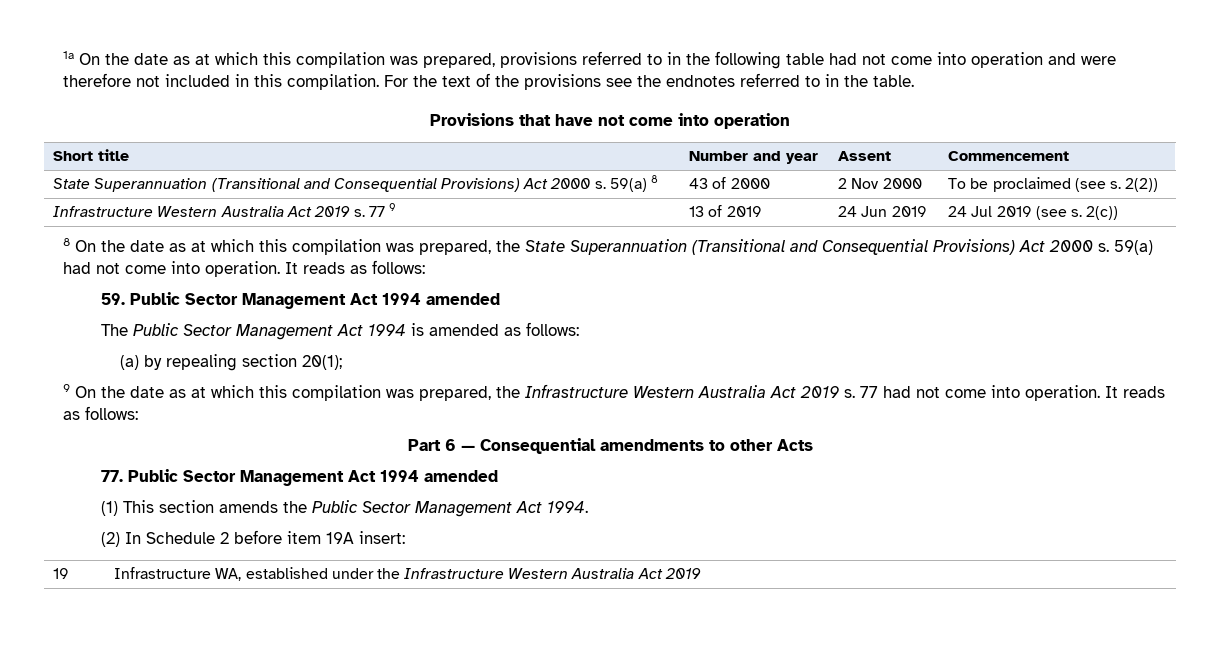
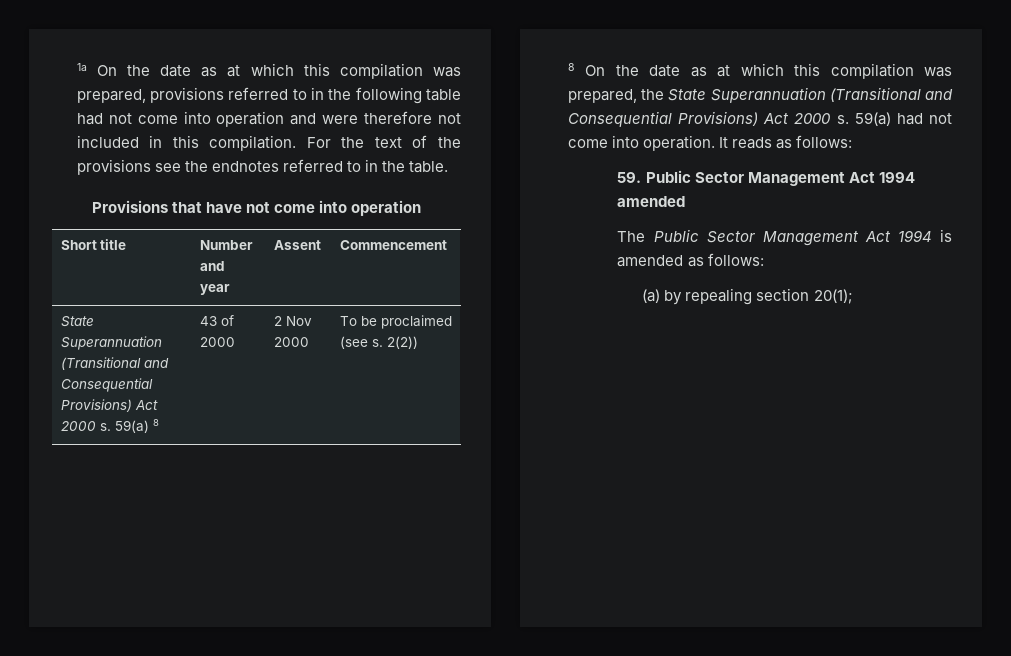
[53,203,397,217] [689,205,762,217] [838,206,927,217] [948,206,1119,220] // Infrastructure Western Australia Act 2019 s. 77 9 | 13 of 2019 | 24 Jun 2019 | 24 Jul 2019 (see s. 2(c)) -> (418, 342) none
[63,384,1166,401] [63,406,139,420] [407,438,813,454] [101,469,499,486] [101,500,589,517] [101,530,406,547] [53,568,70,579] [114,567,701,581] // 9 On the date as at which this compilation was prepared, the Infrastructure Western Australia Act 2019 s. 77 had not come into operation. It reads as follows: // Part 6 — Consequential amendments to other Acts // 77. Public Sector Management Act 1994 amended // (1) This section amends the Public Sector Management Act 1994. // (2) In Schedule 2 before item 19A insert: // 19 | Infrastructure WA, established under the Infrastructure Western Australia Act 2019 -> (853, 296) none

